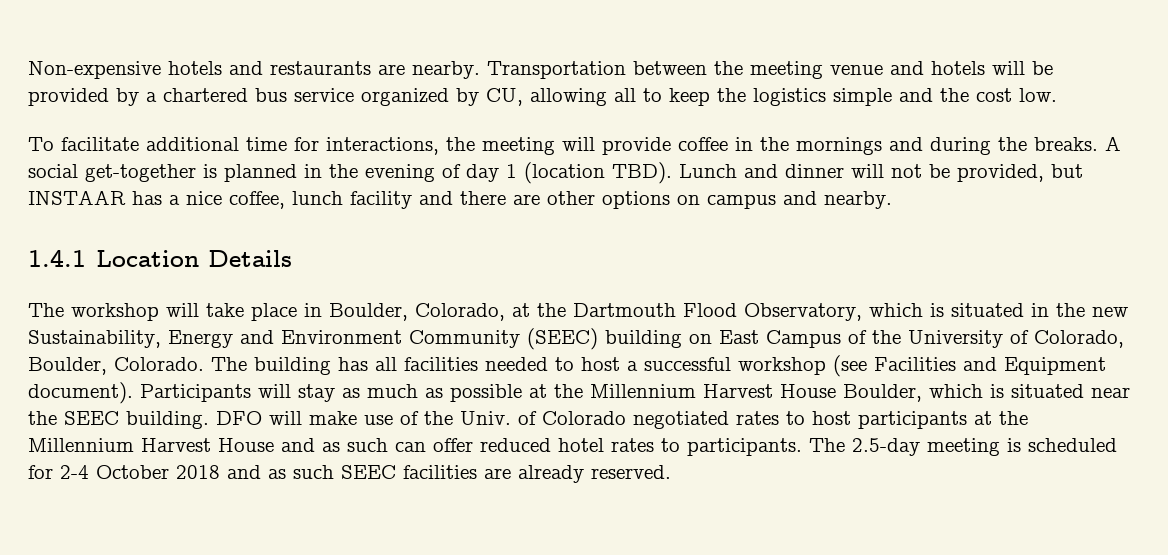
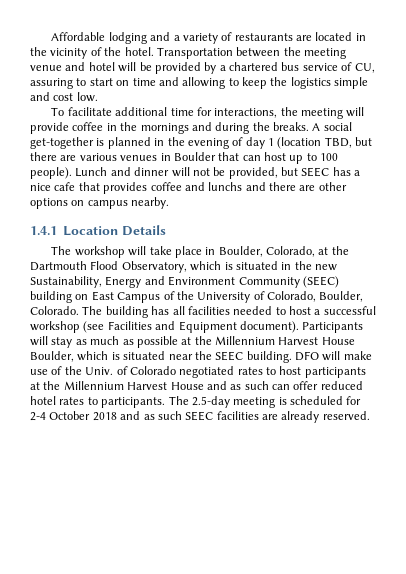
[28,61,480,79] Non-expensive hotels and restaurants are nearby. -> [51,32,366,44] [30,47,154,59] Affordable lodging and a variety of restaurants are located in the vicinity of the hotel.
[931,61,985,75] hotels -> [88,62,115,71] hotel
[361,88,636,106] organized by CU, allowing all -> [341,62,375,73] [30,77,226,89] of CU, assuring to start on time and allowing
[940,88,969,102] the -> (50, 96) none
[612,162,672,184] TBD). -> [324,137,373,148] [30,152,339,164] [30,167,72,179] TBD, but there are various venues in Boulder that can host up to 100 people).
[28,190,126,205] INSTAAR -> [301,167,330,177] SEEC
[229,191,412,209] coffee, lunch facility -> [54,182,243,194] cafe that provides coffee and lunchs
[783,191,817,205] and -> (128, 204) none

